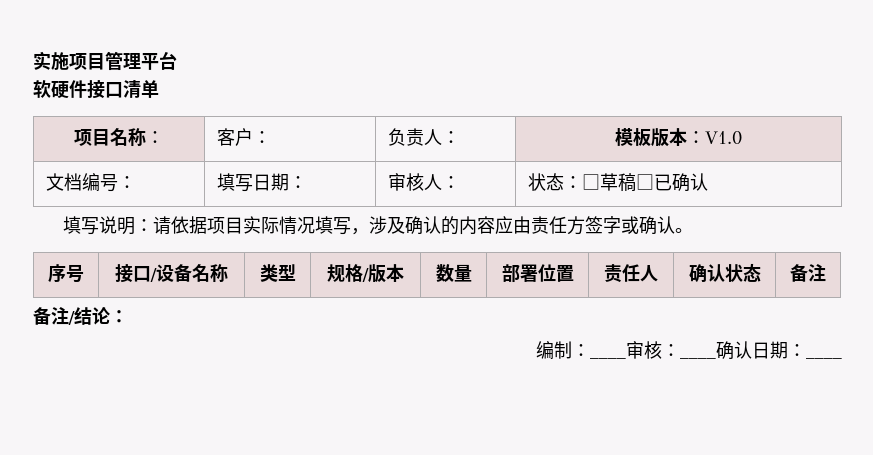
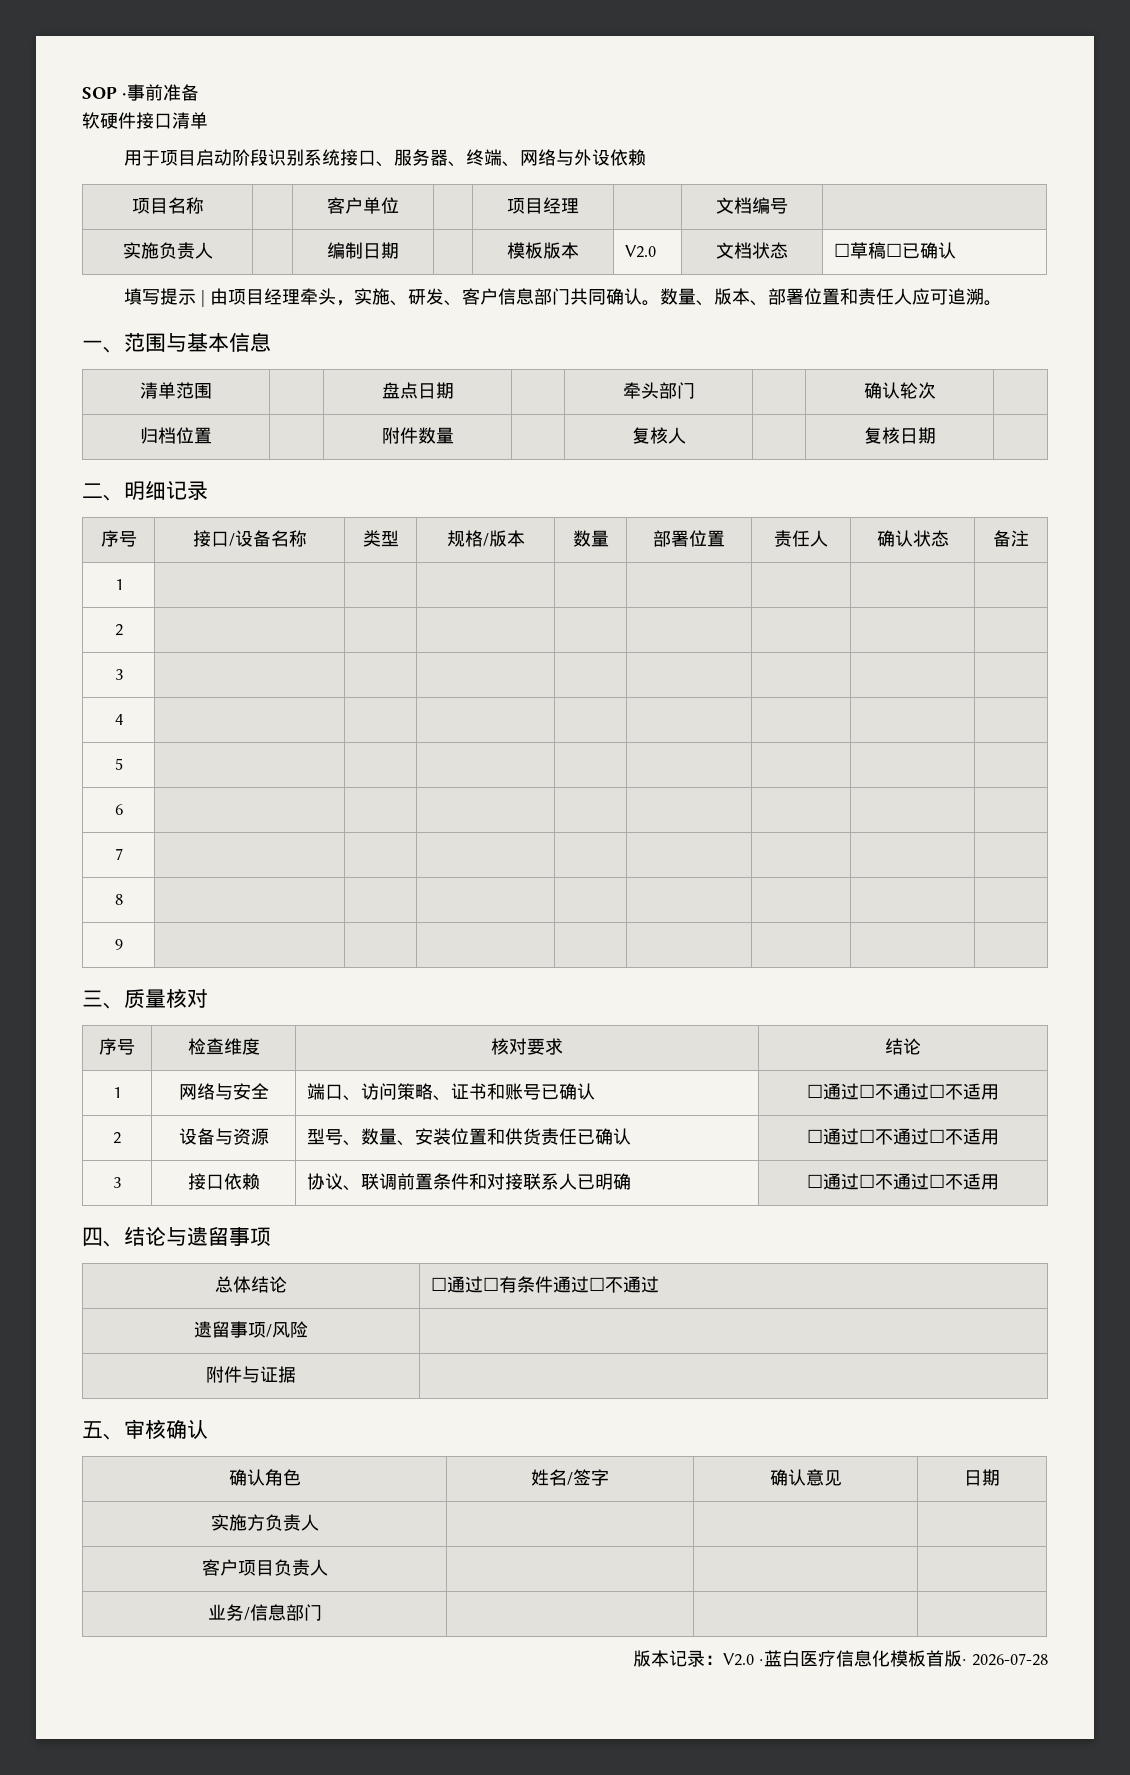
[33,51,177,71] 实施项目管理平台 -> [82,84,199,101] SOP ·事前准备
(159, 89) none -> [124,149,647,167] // 用于项目启动阶段识别系统接口、服务器、终端、网络与外设依赖
[146,131,164,144] [216,128,271,146] [387,128,460,146] ： | 客户： | 负责人： -> [327,197,399,214] [507,197,579,214] [716,197,788,214] [122,242,213,259] [327,242,399,259] | | 客户单位 | | 项目经理 | | 文档编号 | // 实施负责人 | | 编制日期 |
[687,131,742,145] [45,173,136,192] [216,173,307,192] [387,173,460,191] [527,173,708,192] [62,216,693,235] ：V1.0 // 文档编号： | 填写日期： | 审核人： | 状态：□草稿□已确认 // 填写说明：请依据项目实际情况填写，涉及确认的内容应由责任方签字或确认。 -> [624,245,656,258] [716,242,788,259] [833,242,956,259] [124,288,1003,307] [82,332,271,353] [140,382,212,399] [381,382,454,399] [622,382,695,399] [863,382,936,399] [140,427,212,444] [381,427,454,444] [631,427,686,444] [863,427,936,444] [82,481,208,501] | V2.0 | 文档状态 | ☐草稿☐已确认 // 填写提示 | 由项目经理牵头，实施、研发、客户信息部门共同确认。数量、版本、部署位置和责任人应可追溯。 // 一、范围与基本信息 // 清单范围 | | 盘点日期 | | 牵头部门 | | 确认轮次 | // 归档位置 | | 附件数量 | | 复核人 | | 复核日期 | // 二、明细记录
[33,307,128,325] [536,341,590,359] [590,341,680,359] [680,341,806,360] [806,357,842,359] // 备注/结论： // 编制：____审核：____确认日期：____ -> [114,579,123,590] [114,624,123,636] [114,669,123,680] [114,714,123,725] [114,758,123,770] [114,804,123,815] [114,848,123,860] [114,894,123,905] [114,939,123,950] [82,988,208,1009] [99,1038,135,1055] [187,1038,260,1055] [491,1038,563,1055] [885,1038,921,1055] [113,1087,121,1098] [178,1083,269,1100] [306,1083,595,1101] [807,1083,999,1100] [113,1132,121,1144] [178,1128,269,1145] [306,1128,631,1146] [807,1128,999,1145] [113,1177,121,1188] [187,1173,260,1190] [306,1173,631,1191] [807,1173,999,1190] [82,1227,271,1247] [215,1276,287,1293] [430,1276,659,1293] [194,1321,308,1338] [206,1366,296,1383] [82,1419,208,1440] [228,1469,301,1486] [531,1469,609,1486] [769,1469,842,1486] [964,1469,1000,1486] [210,1514,319,1531] [201,1559,328,1576] [207,1604,322,1621] [633,1650,1048,1667] // 1 | | | | | | | | // 2 | | | | | | | | // 3 | | | | | | | | // 4 | | | | | | | | // 5 | | | | | | | | // 6 | | | | | | | | // 7 | | | | | | | | // 8 | | | | | | | | // 9 | | | | | | | | // 三、质量核对 // 序号 | 检查维度 | 核对要求 | 结论 // 1 | 网络与安全 | 端口、访问策略、证书和账号已确认 | ☐通过☐不通过☐不适用 // 2 | 设备与资源 | 型号、数量、安装位置和供货责任已确认 | ☐通过☐不通过☐不适用 // 3 | 接口依赖 | 协议、联调前置条件和对接联系人已明确 | ☐通过☐不通过☐不适用 // 四、结论与遗留事项 // 总体结论 | ☐通过☐有条件通过☐不通过 // 遗留事项/风险 | // 附件与证据 | // 五、审核确认 // 确认角色 | 姓名/签字 | 确认意见 | 日期 // 实施方负责人 | | | // 客户项目负责人 | | | // 业务/信息部门 | | | // 版本记录：V2.0 ·蓝白医疗信息化模板首版· 2026-07-28

